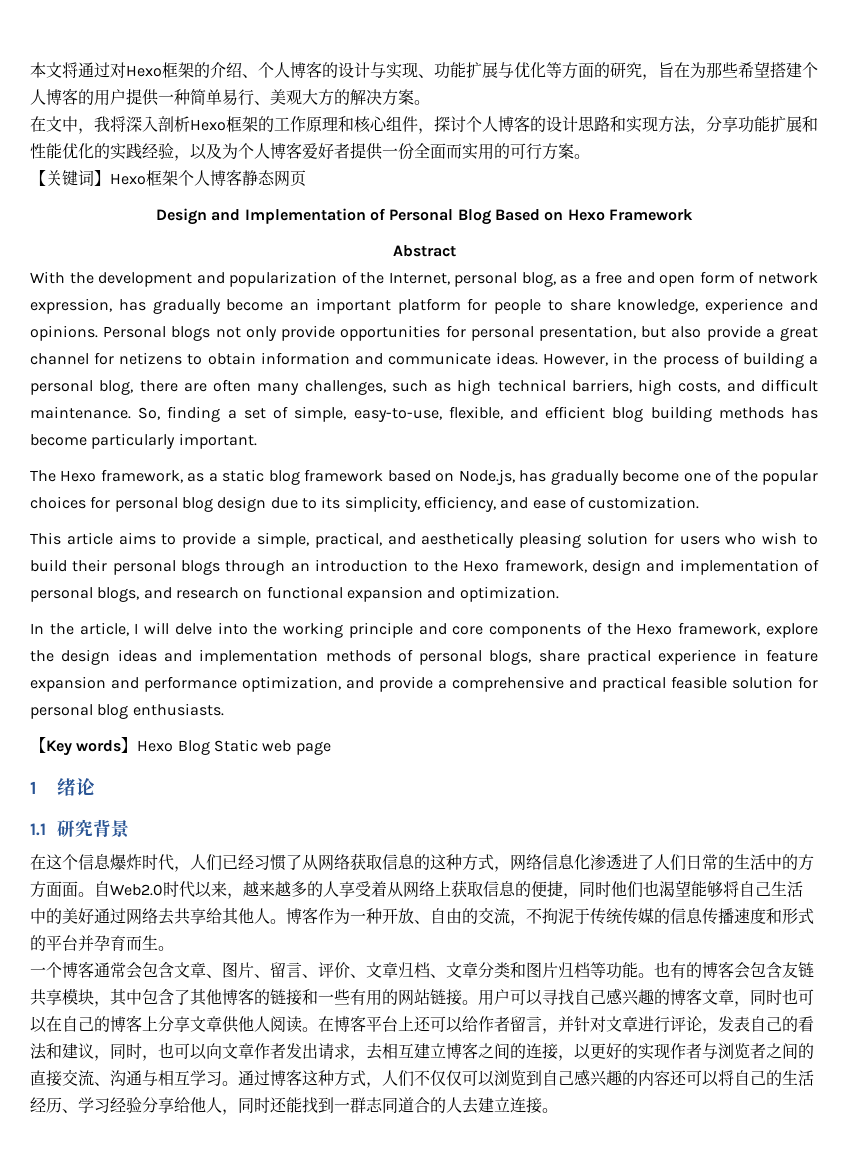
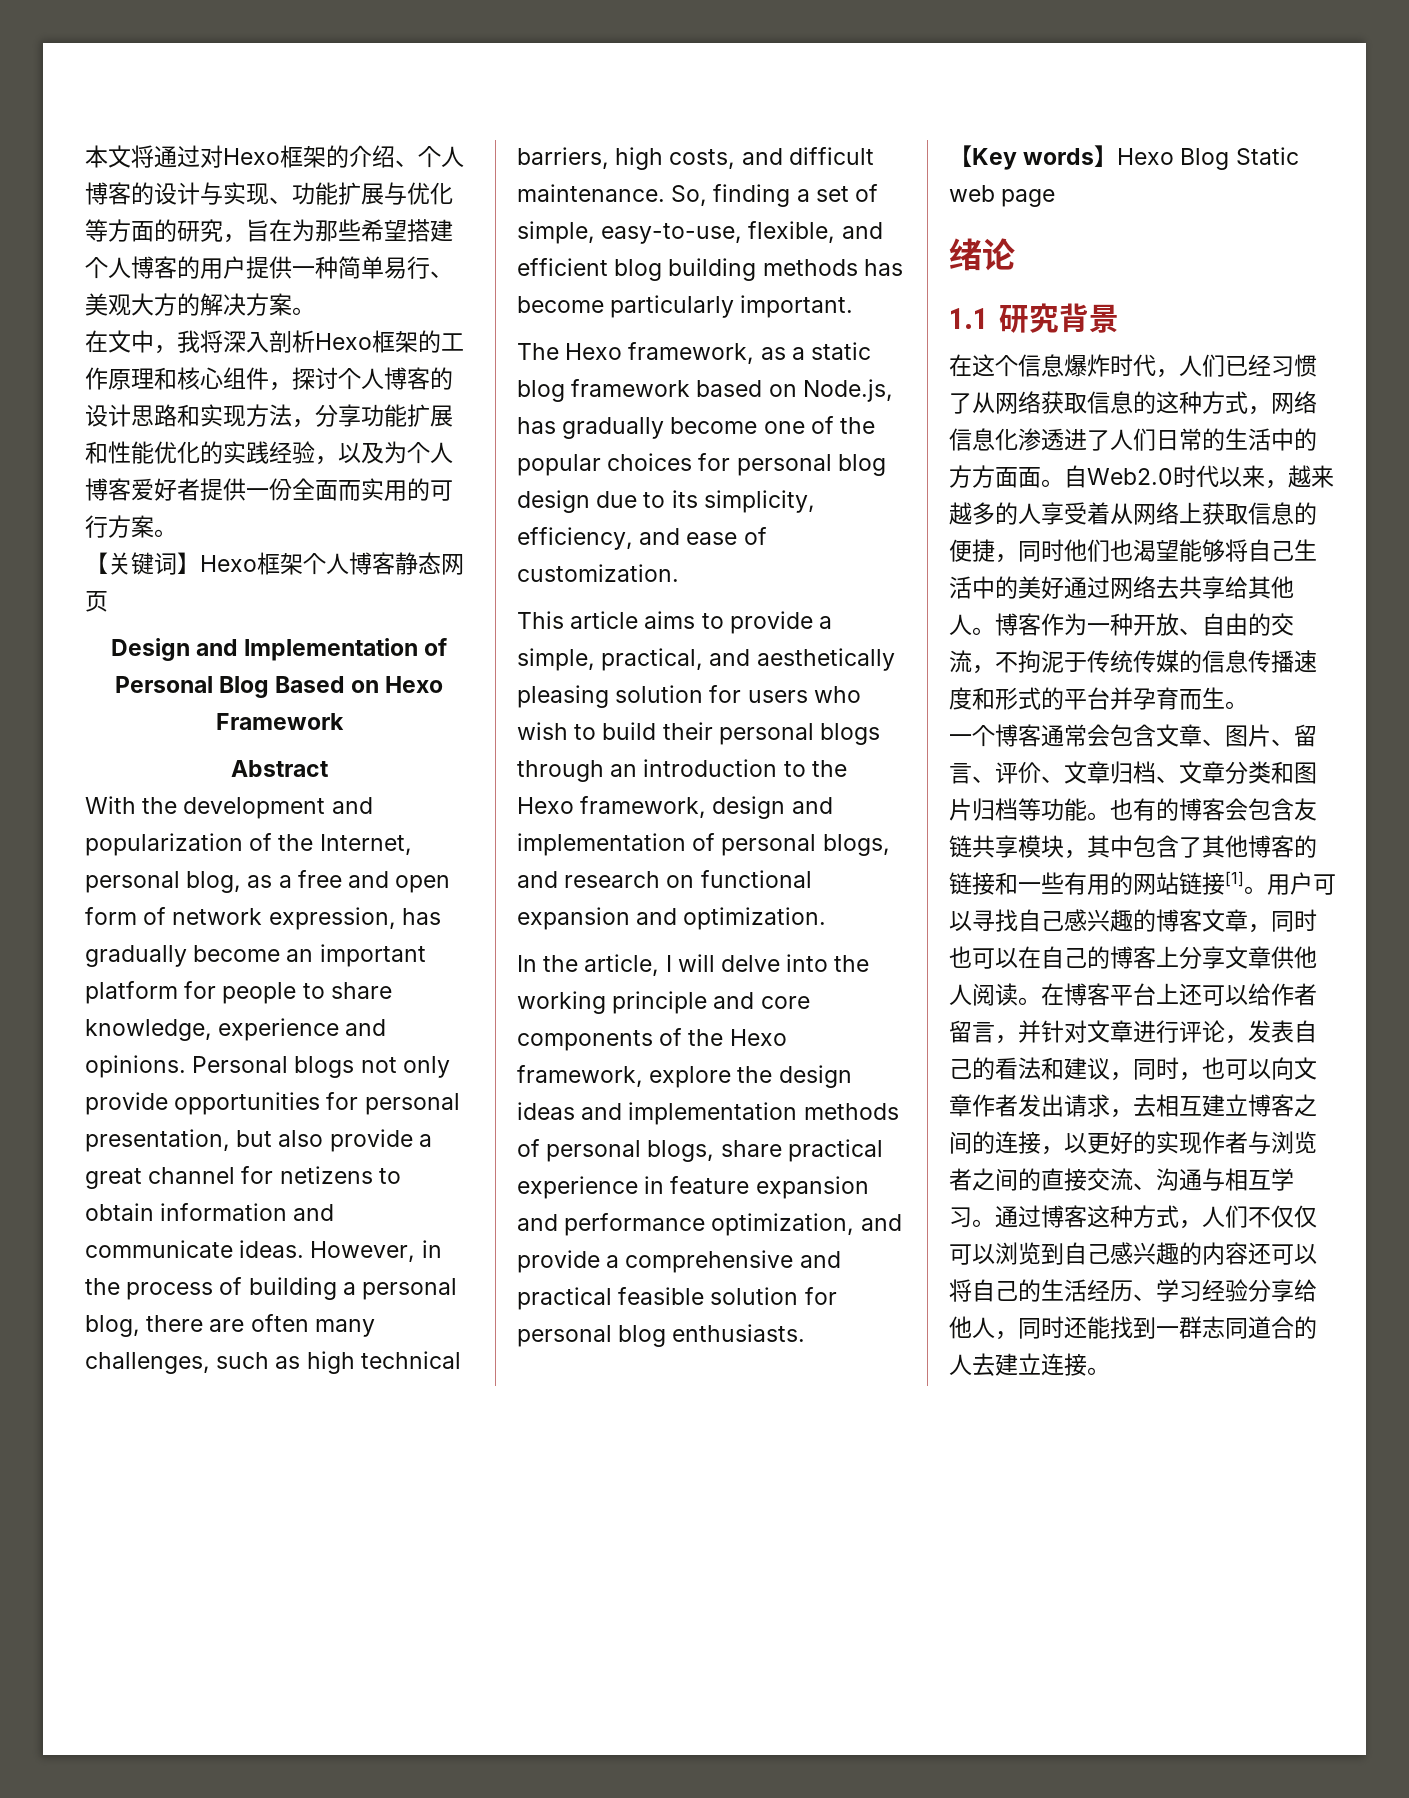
[30,781,37,794] 1 -> (1056, 198) none
(462, 997) none -> [1225,871,1244,887] [1]

